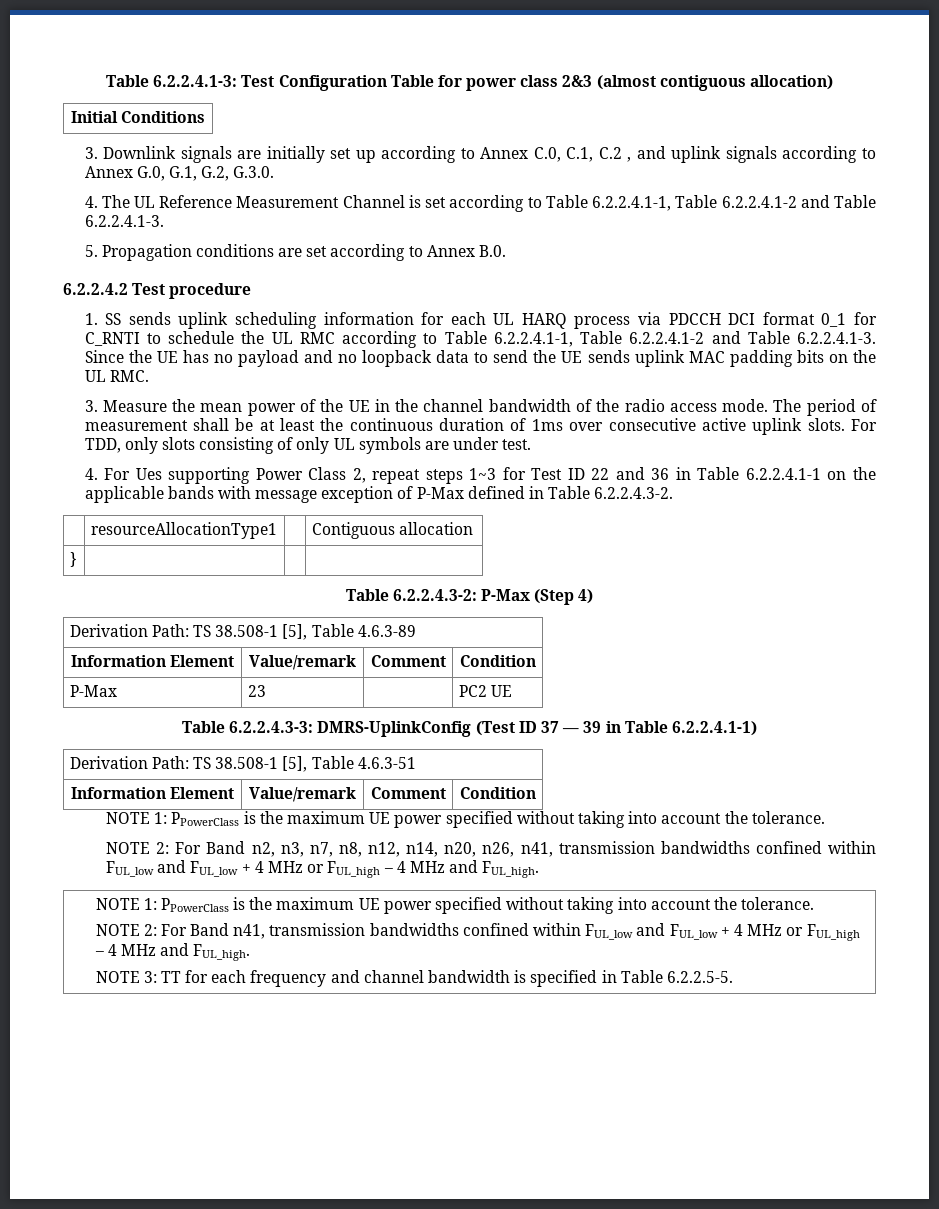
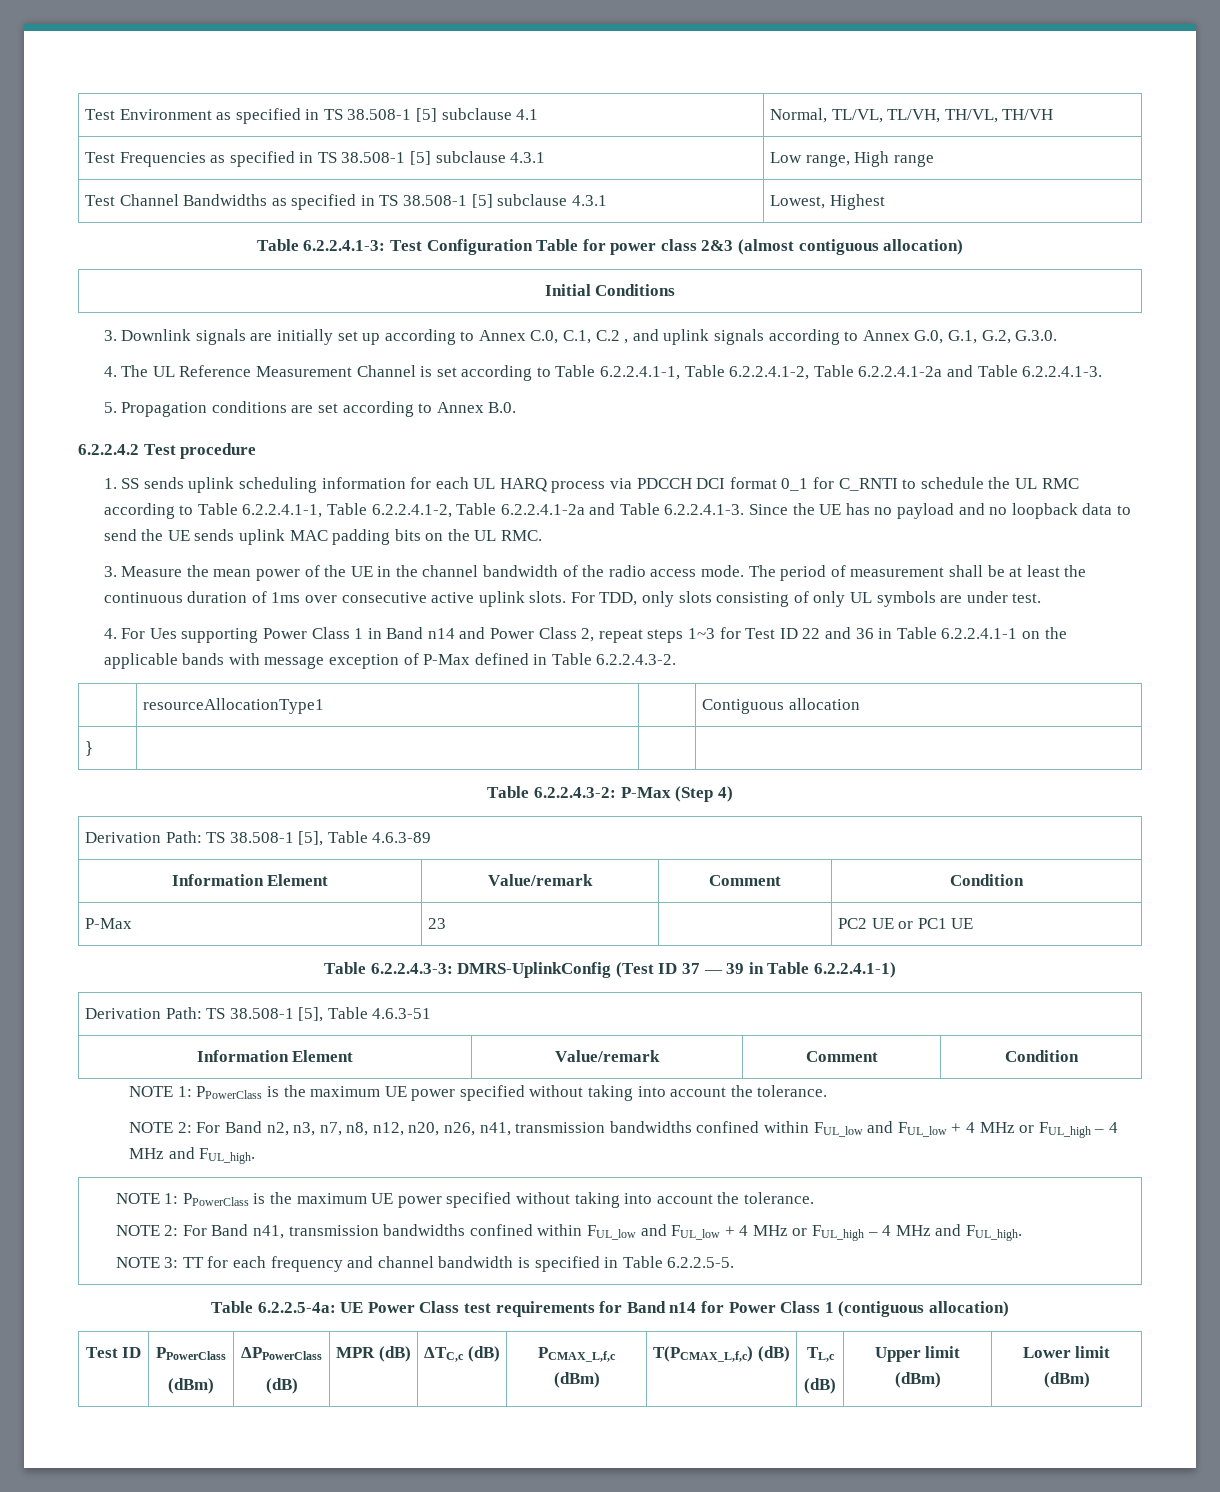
(105, 81) none -> [84,108,539,124] [769,108,1054,123] [84,151,546,167] [769,151,934,167] [84,194,607,210] [769,194,885,210] Test Environment as specified in TS 38.508-1 [5] subclause 4.1 | Normal, TL/VL, TL/VH, TH/VL, TH/VH // Test Frequencies as specified in TS 38.508-1 [5] subclause 4.3.1 | Low range, High range // Test Channel Bandwidths as specified in TS 38.508-1 [5] subclause 4.3.1 | Lowest, Highest //
[721,196,797,208] 6.2.2.4.1-2 -> [729,365,943,380] 6.2.2.4.1-2, Table 6.2.2.4.1-2a
[629,332,705,344] 6.2.2.4.1-2 -> [371,503,585,518] 6.2.2.4.1-2, Table 6.2.2.4.1-2a
(347, 473) none -> [354,627,577,639] 1 in Band n14 and Power Class
(512, 691) none -> [898,918,974,929] or PC1 UE
[406,842,439,857] n14, -> (404, 1129) none
(733, 977) none -> [211,1301,1009,1317] [85,1347,142,1358] [156,1347,226,1360] [168,1378,214,1394] [241,1347,322,1360] [265,1378,298,1394] [336,1346,411,1362] [424,1346,500,1362] [538,1347,616,1362] [553,1372,600,1388] [653,1346,790,1362] [806,1347,835,1362] [804,1378,836,1394] [874,1346,961,1362] [894,1372,941,1388] [1022,1346,1111,1358] [1043,1372,1090,1388] // Table 6.2.2.5-4a: UE Power Class test requirements for Band n14 for Power Class 1 (contiguous allocation) // Test ID | PPowerClass // (dBm) | ΔPPowerClass // (dB) | MPR (dB) | ΔTC,c (dB) | PCMAX_L,f,c (dBm) | T(PCMAX_L,f,c) (dB) | TL,c // (dB) | Upper limit (dBm) | Lower limit (dBm)

